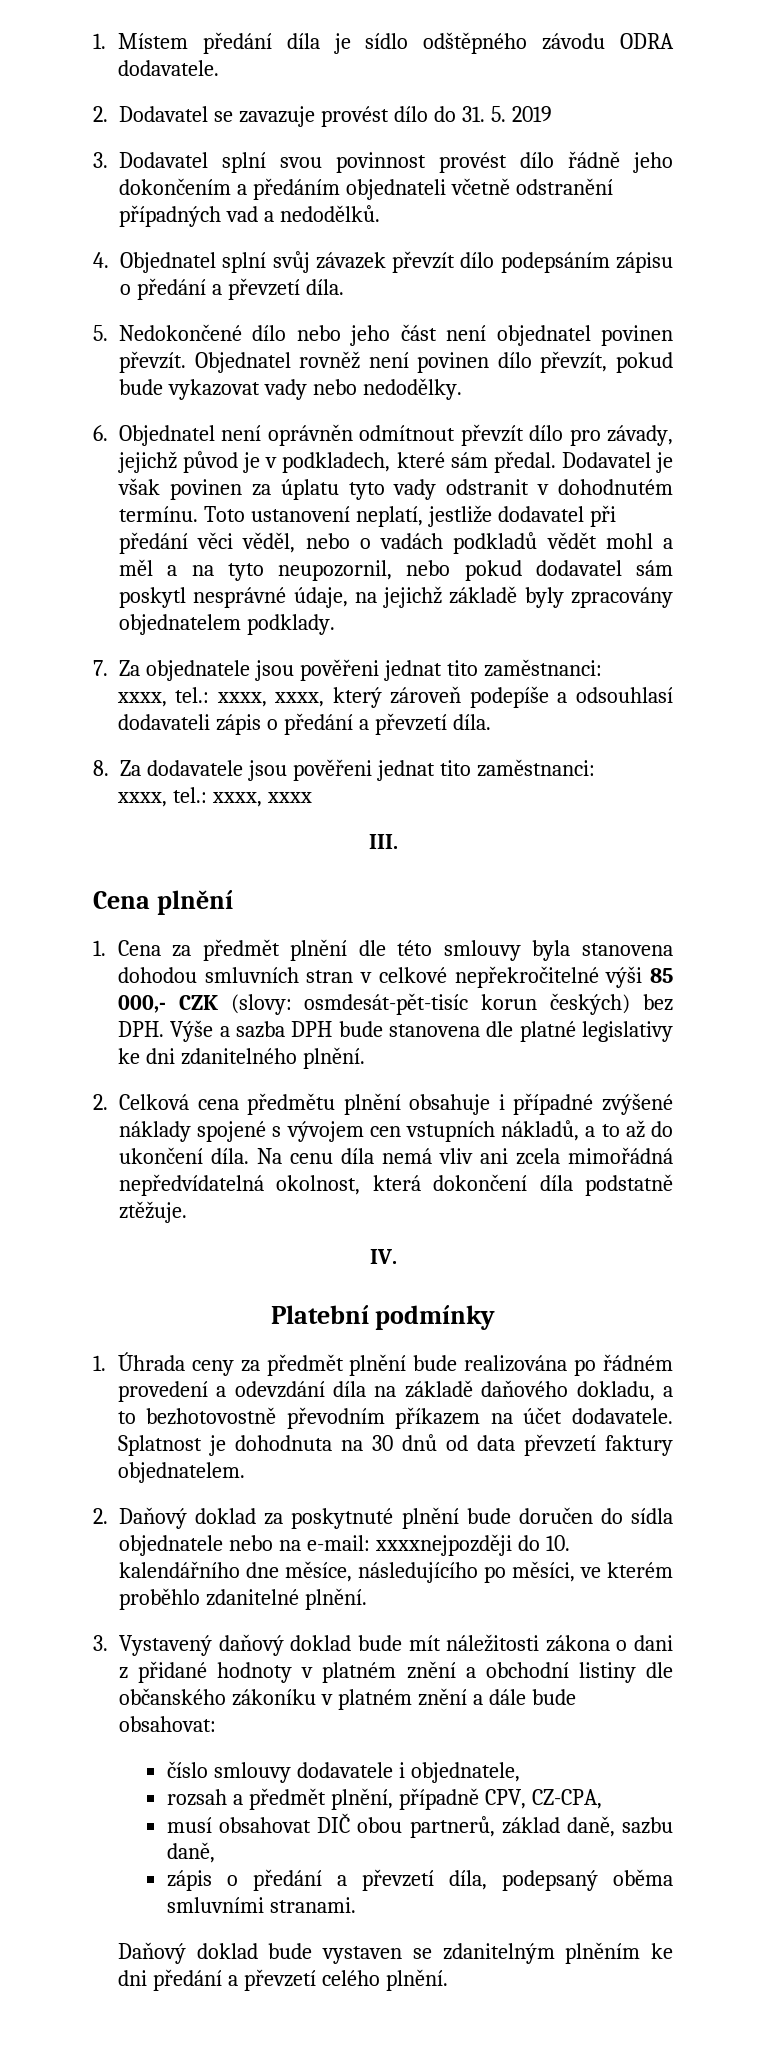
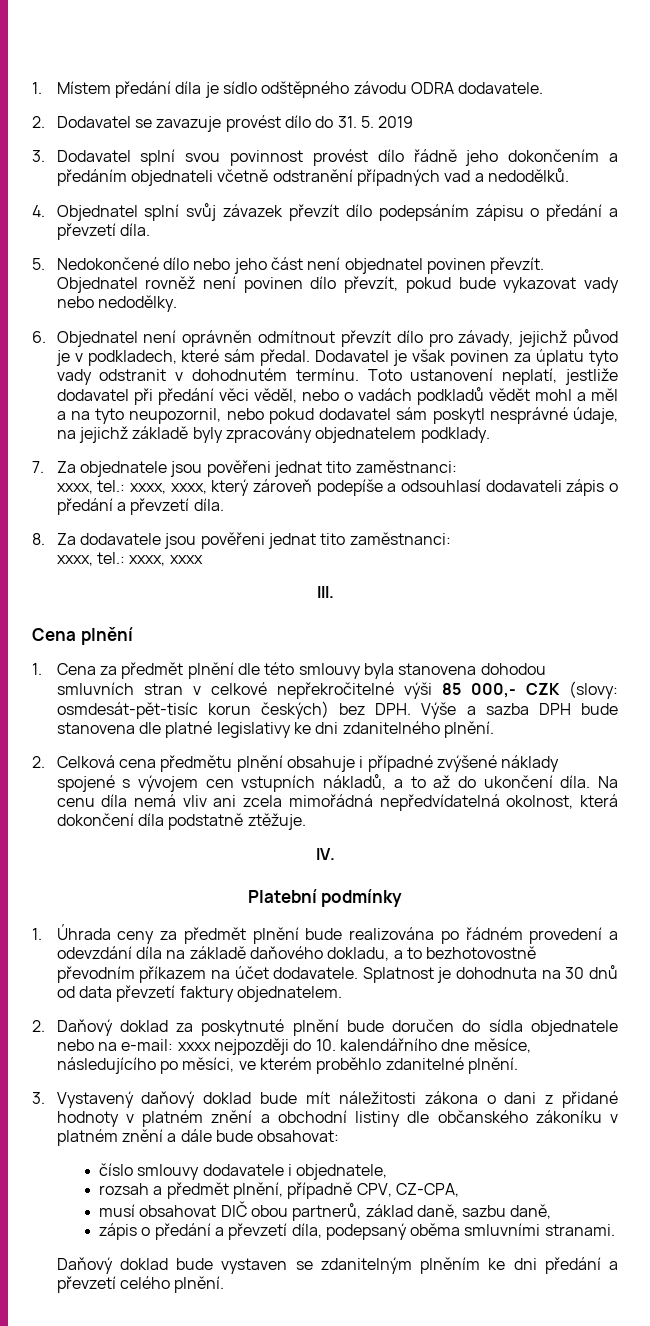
[374,1534,512,1556] xxxxnejpozději -> [177,1038,289,1055] xxxx nejpozději

